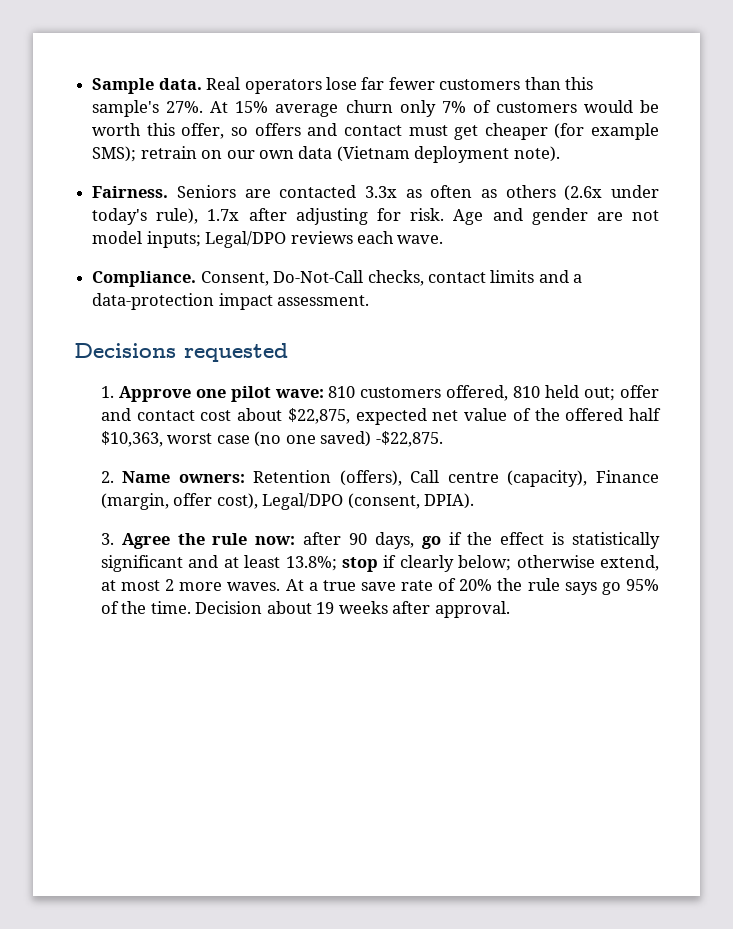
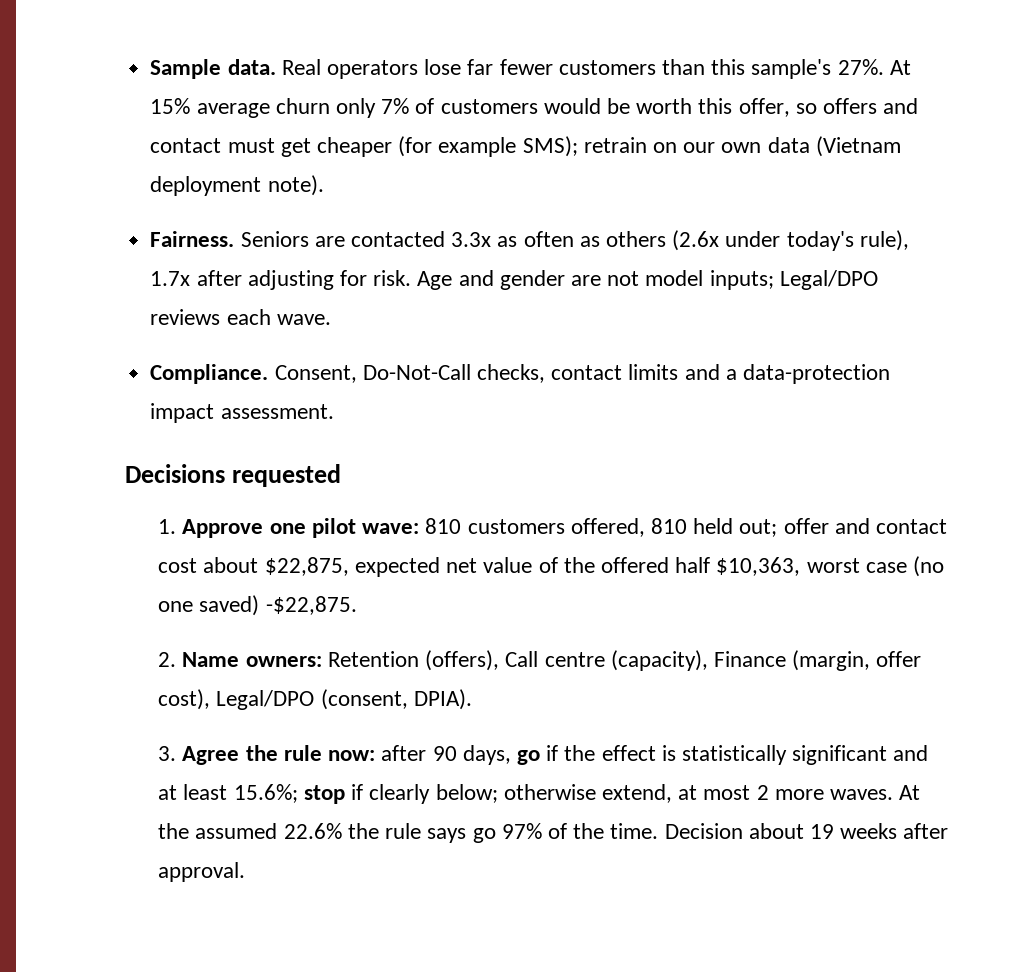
[285,556,337,571] 13.8%; -> [233,784,298,803] 15.6%;
[308,578,493,591] a true save rate of 20% -> [158,823,342,839] the assumed 22.6%
[626,579,660,591] 95% -> [501,823,542,839] 97%

